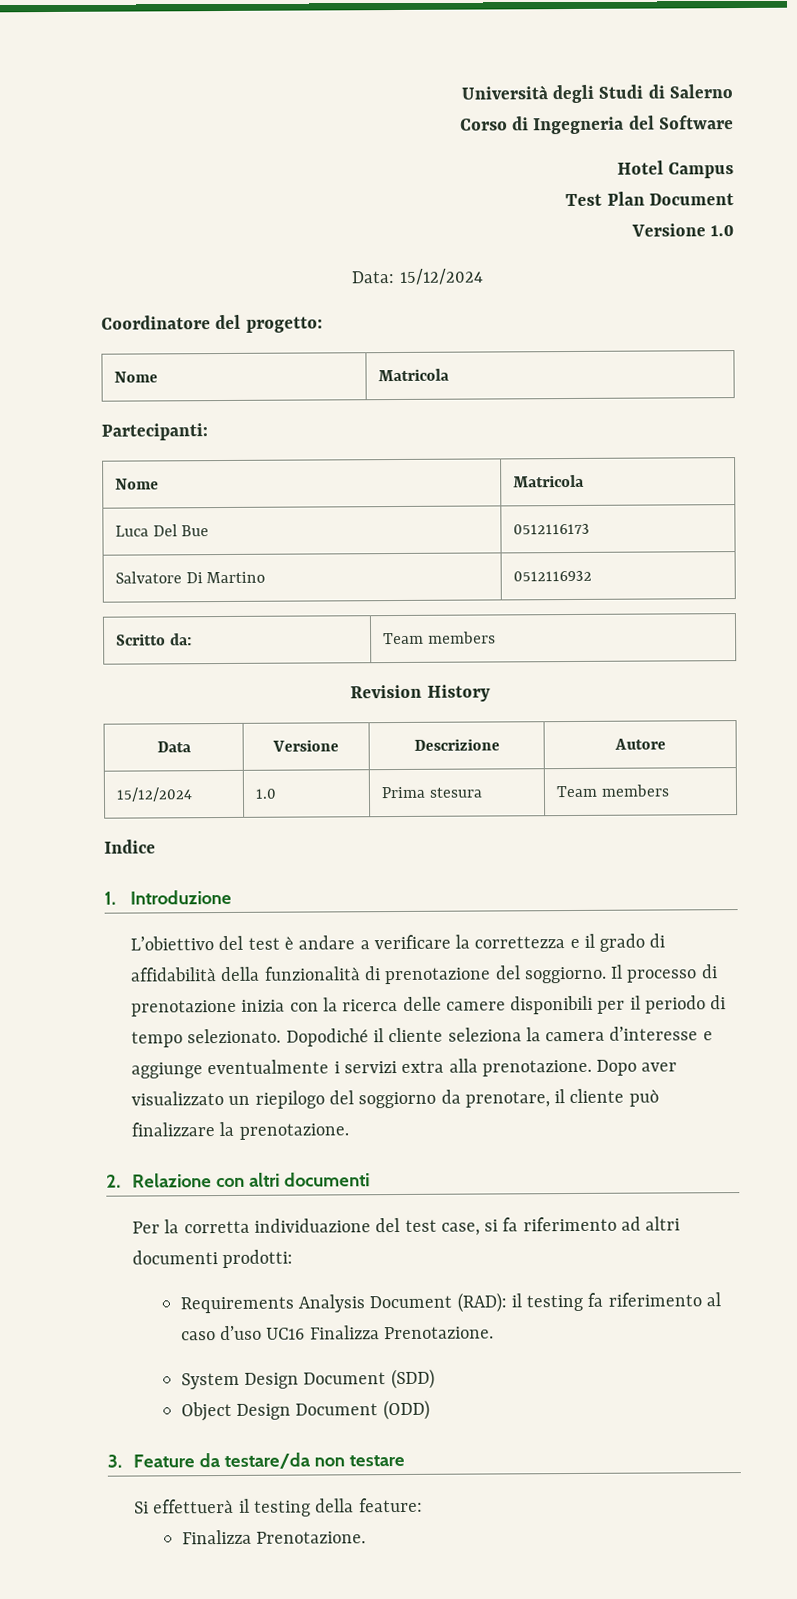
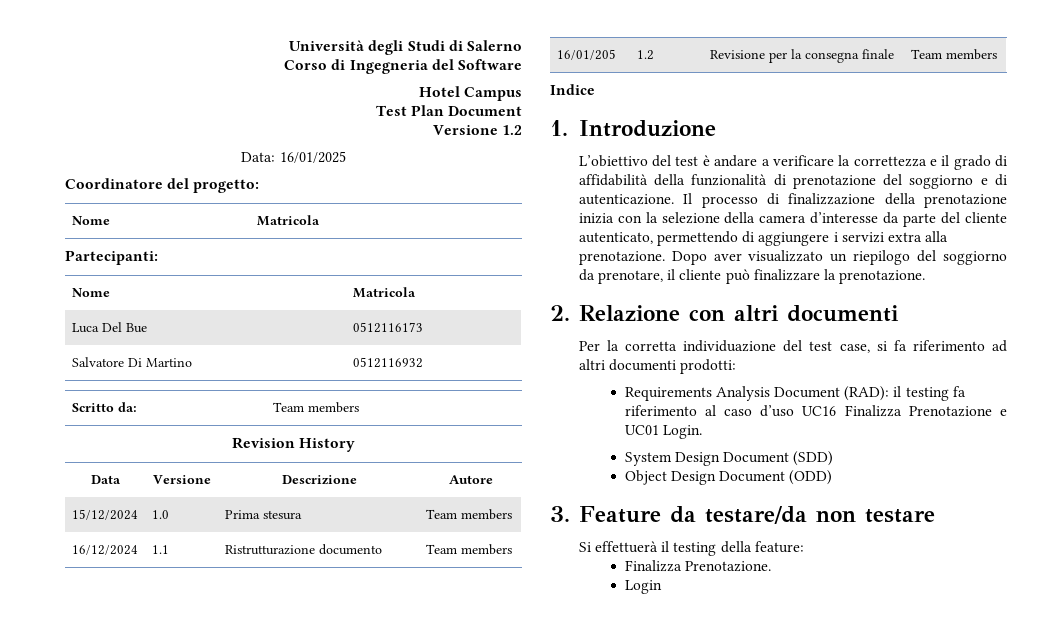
[710,225,734,237] 1.0 -> [502,125,522,135] 1.2
[398,268,484,285] 15/12/2024 -> [279,151,346,163] 16/01/2025
(669, 790) none -> [71,545,138,555] [151,545,169,554] [224,544,382,555] [425,544,512,555] [556,49,616,60] [636,50,654,60] [709,49,894,63] [910,49,997,60] // 16/12/2024 | 1.1 | Ristrutturazione documento | Team members // 16/01/205 | 1.2 | Revisione per la consegna finale | Team members
[523,966,607,984] soggiorno. -> [909,174,1007,189] [578,194,674,205] soggiorno e di autenticazione.
(718, 971) none -> [788,193,916,205] finalizzazione della
[342,995,727,1015] [131,1026,713,1048] [131,1059,330,1079] ricerca delle camere disponibili per il periodo di tempo selezionato. Dopodiché il cliente seleziona la camera d’interesse e aggiunge eventualmente -> [661,212,1007,227] [578,231,830,246] selezione della camera d’interesse da parte del cliente autenticato, permettendo di aggiungere
[383,1326,494,1340] Prenotazione. -> [908,406,1007,417] [624,425,702,439] Prenotazione e UC01 Login.
(367, 1537) none -> [624,580,662,594] // Login

